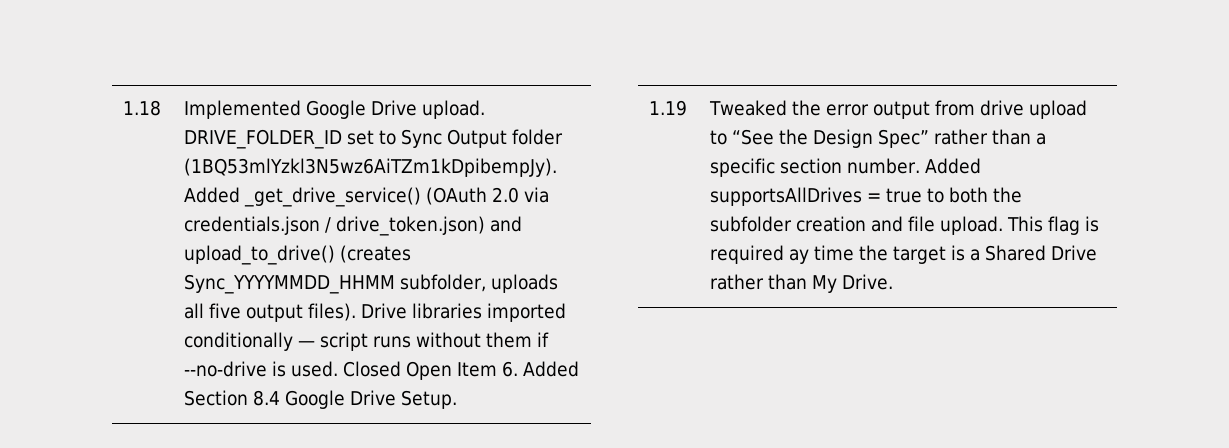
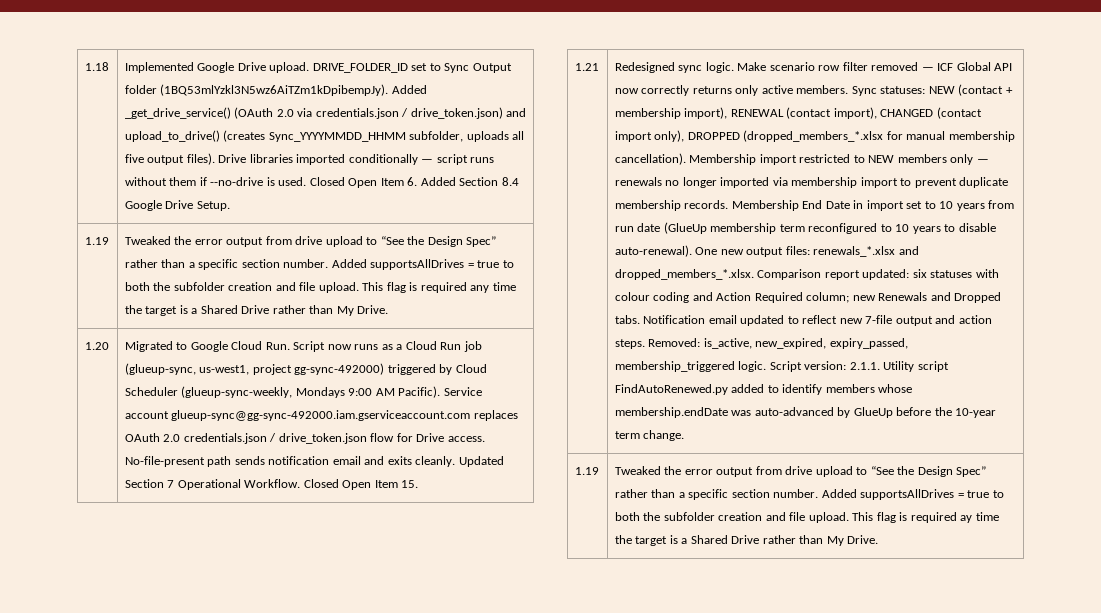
(458, 399) none -> [84,237,109,245] [124,236,497,247] [124,259,514,270] [124,282,516,293] [124,305,389,316] [84,342,109,350] [124,341,482,352] [124,363,487,375] [124,386,482,398] [124,410,518,421] [124,433,485,444] [124,456,504,467] [124,479,419,490] [574,63,599,71] [614,62,1013,73] [614,84,1013,96] [614,107,982,119] [614,130,1015,142] [614,153,989,165] [614,177,1009,188] [614,200,1015,211] [614,222,996,234] [614,245,919,257] [614,269,999,280] [614,292,1002,303] [614,315,992,326] [614,338,908,349] [614,361,949,372] [614,384,913,395] [614,407,997,418] [614,430,685,441] // 1.19 | Tweaked the error output from drive upload to “See the Design Spec” rather than a specific section number. Added supportsAllDrives = true to both the subfolder creation and file upload. This flag is required any time the target is a Shared Drive rather than My Drive. // 1.20 | Migrated to Google Cloud Run. Script now runs as a Cloud Run job (glueup-sync, us-west1, project gg-sync-492000) triggered by Cloud Scheduler (glueup-sync-weekly, Mondays 9:00 AM Pacific). Service account glueup-sync@gg-sync-492000.iam.gserviceaccount.com replaces OAuth 2.0 credentials.json / drive_token.json flow for Drive access. No-file-present path sends notification email and exits cleanly. Updated Section 7 Operational Workflow. Closed Open Item 15. // 1.21 | Redesigned sync logic. Make scenario row filter removed — ICF Global API now correctly returns only active members. Sync statuses: NEW (contact + membership import), RENEWAL (contact import), CHANGED (contact import only), DROPPED (dropped_members_*.xlsx for manual membership cancellation). Membership import restricted to NEW members only — renewals no longer imported via membership import to prevent duplicate membership records. Membership End Date in import set to 10 years from run date (GlueUp membership term reconfigured to 10 years to disable auto-renewal). One new output files: renewals_*.xlsx and dropped_members_*.xlsx. Comparison report updated: six statuses with colour coding and Action Required column; new Renewals and Dropped tabs. Notification email updated to reflect new 7-file output and action steps. Removed: is_active, new_expired, expiry_passed, membership_triggered logic. Script version: 2.1.1. Utility script FindAutoRenewed.py added to identify members whose membership.endDate was auto-advanced by GlueUp before the 10-year term change.

